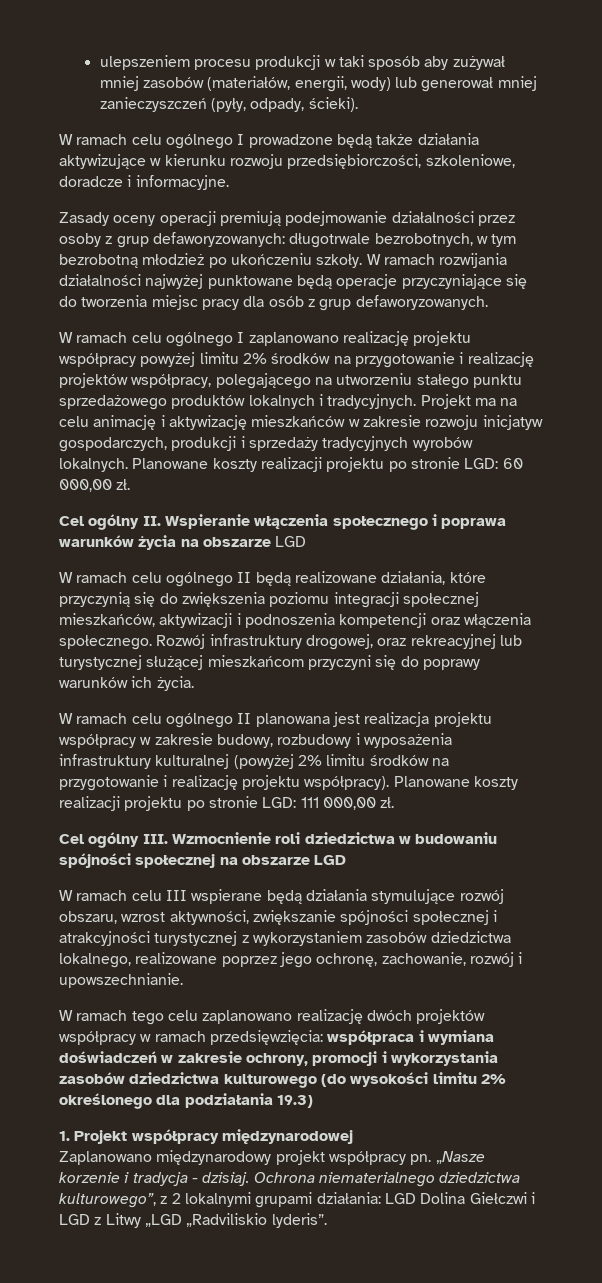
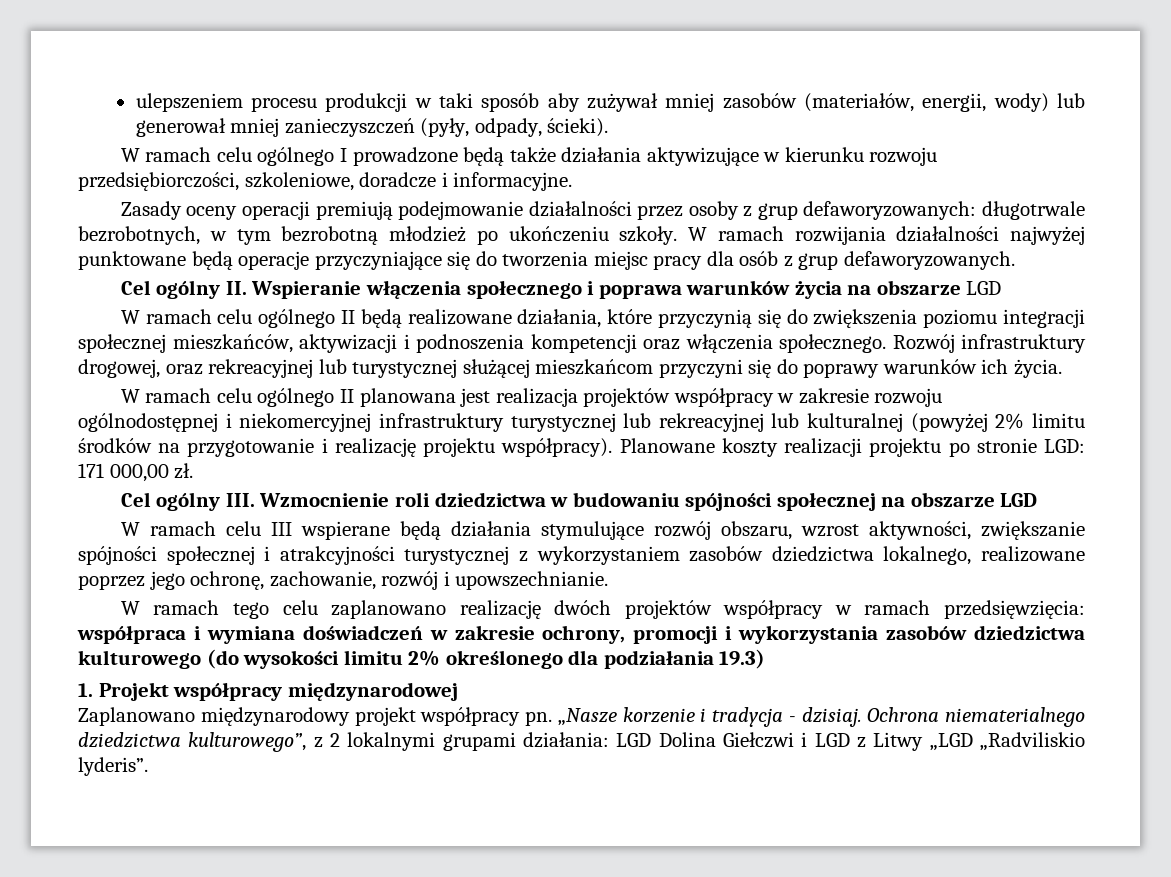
[59,331,472,347] [59,352,534,368] [59,373,522,389] [59,394,518,410] [59,415,543,430] [59,436,473,452] [59,457,523,472] [59,479,131,492] // W ramach celu ogólnego I zaplanowano realizację projektu współpracy powyżej limitu 2% środków na przygotowanie i realizację projektów współpracy, polegającego na utworzeniu stałego punktu sprzedażowego produktów lokalnych i tradycyjnych. Projekt ma na celu animację i aktywizację mieszkańców w zakresie rozwoju inicjatyw gospodarczych, produkcji i sprzedaży tradycyjnych wyrobów lokalnych. Planowane koszty realizacji projektu po stronie LGD: 60 000,00 zł. -> (1015, 260) none
[433,712,492,727] projektu -> [583,388,671,407] projektów
[216,733,452,748] [59,754,151,769] budowy, rozbudowy i wyposażenia infrastruktury -> [874,388,943,407] [78,413,800,432] rozwoju ogólnodostępnej i niekomercyjnej infrastruktury turystycznej lub rekreacyjnej lub
[300,797,319,808] 111 -> [78,463,104,478] 171

